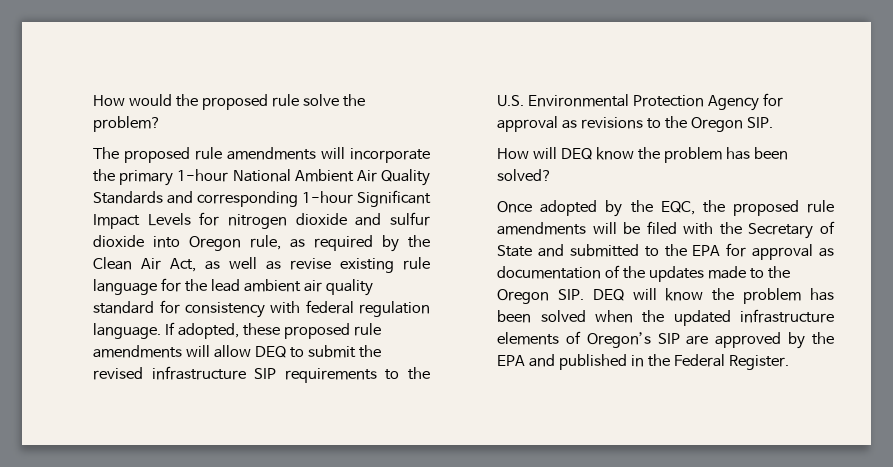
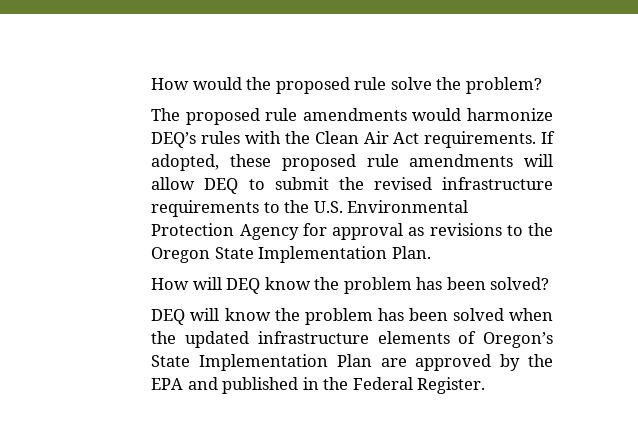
[321,147,430,163] [93,169,430,186] [93,190,431,207] [93,212,430,229] [93,235,430,252] [93,257,430,273] [93,278,373,296] [93,300,430,318] [93,323,162,339] will incorporate the primary 1-hour National Ambient Air Quality Standards and corresponding 1-hour Significant Impact Levels for nitrogen dioxide and sulfur dioxide into Oregon rule, as required by the Clean Air Act, as well as revise existing rule language for the lead ambient air quality standard for consistency with federal regulation language. -> [412,108,553,121] [151,131,537,148] would harmonize DEQ’s rules with the Clean Air Act requirements.
[254,368,277,379] SIP -> (553, 183) none
[746,117,773,128] SIP. -> [214,246,431,263] State Implementation Plan.
[497,200,834,217] [497,221,835,239] [497,243,834,260] [497,265,790,282] [497,289,584,304] Once adopted by the EQC, the proposed rule amendments will be filed with the Secretary of State and submitted to the EPA for approval as documentation of the updates made to the Oregon SIP. -> (549, 283) none
[657,333,680,344] SIP -> [151,354,372,371] State Implementation Plan

